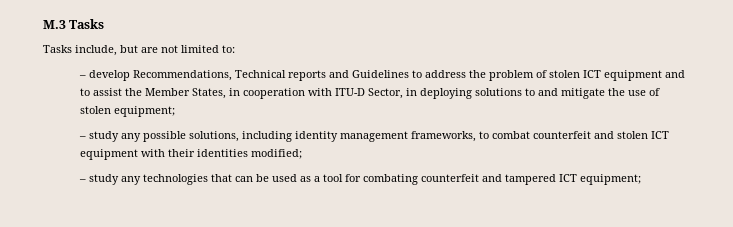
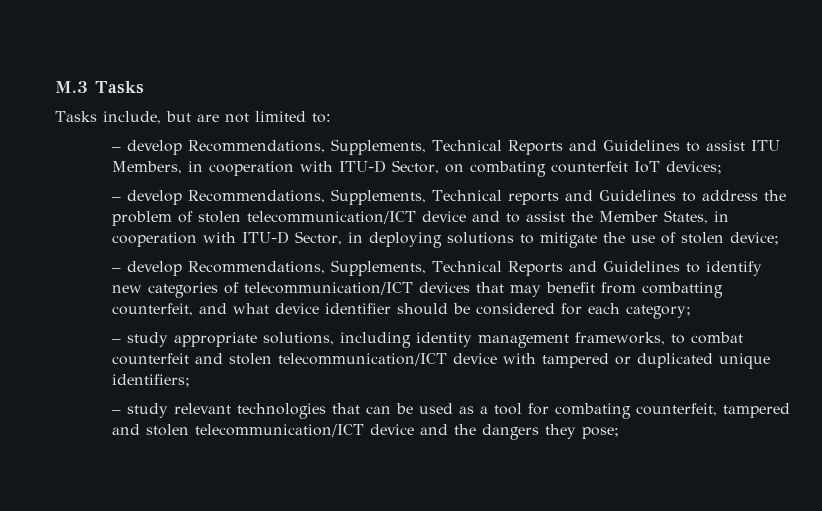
(233, 75) none -> [330,139,780,155] [111,160,722,177] [111,189,426,205] Supplements, Technical Reports and Guidelines to assist ITU Members, in cooperation with ITU-D Sector, on combating counterfeit IoT devices; // – develop Recommendations, Supplements,
[583,70,663,81] ICT equipment -> [246,211,466,224] telecommunication/ICT device
[538,88,559,96] and -> (534, 239) none
[114,106,176,117] [79,131,187,142] equipment; // – study any possible -> [729,232,779,245] [111,260,762,276] [111,282,723,298] [111,303,691,319] [111,332,257,347] device; // – develop Recommendations, Supplements, Technical Reports and Guidelines to identify new categories of telecommunication/ICT devices that may benefit from combatting counterfeit, and what device identifier should be considered for each category; // – study appropriate
[651,131,670,139] [80,149,303,160] [79,174,142,185] ICT equipment with their identities modified; // – study any -> [277,353,770,369] [111,374,190,387] [111,403,231,418] telecommunication/ICT device with tampered or duplicated unique identifiers; // – study relevant
[421,174,642,185] counterfeit and tampered ICT equipment; -> [635,403,790,418] [111,424,619,440] counterfeit, tampered and stolen telecommunication/ICT device and the dangers they pose;

